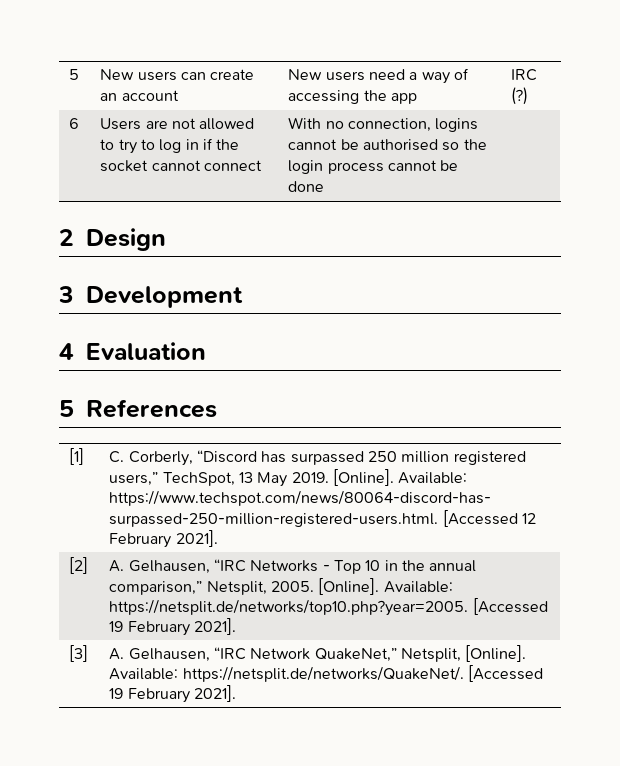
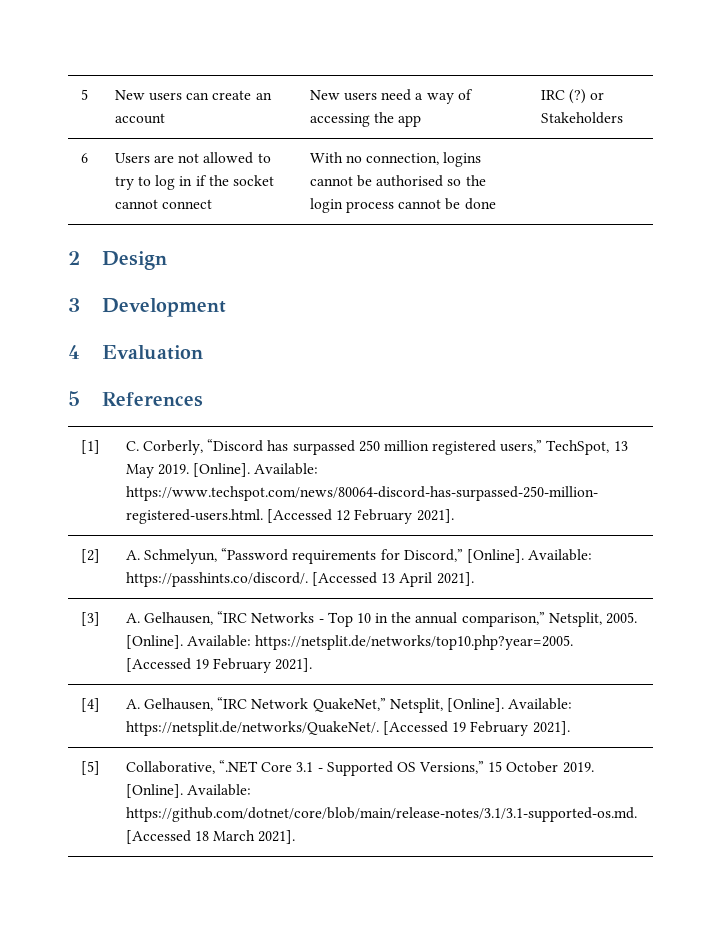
(529, 96) none -> [590,92,605,100] [540,112,623,124] or Stakeholders
(89, 565) none -> [125,548,593,564] [125,572,474,587] [80,612,100,626] | A. Schmelyun, “Password requirements for Discord,” [Online]. Available: https://passhints.co/discord/. [Accessed 13 April 2021]. // [3]
[69,645,89,662] [3] -> [80,698,100,712] [4]
(236, 693) none -> [80,761,100,775] [125,760,594,776] [125,784,252,798] [125,807,637,822] [125,830,296,844] // [5] | Collaborative, “.NET Core 3.1 - Supported OS Versions,” 15 October 2019. [Online]. Available: https://github.com/dotnet/core/blob/main/release-notes/3.1/3.1-supported-os.md. [Accessed 18 March 2021].

